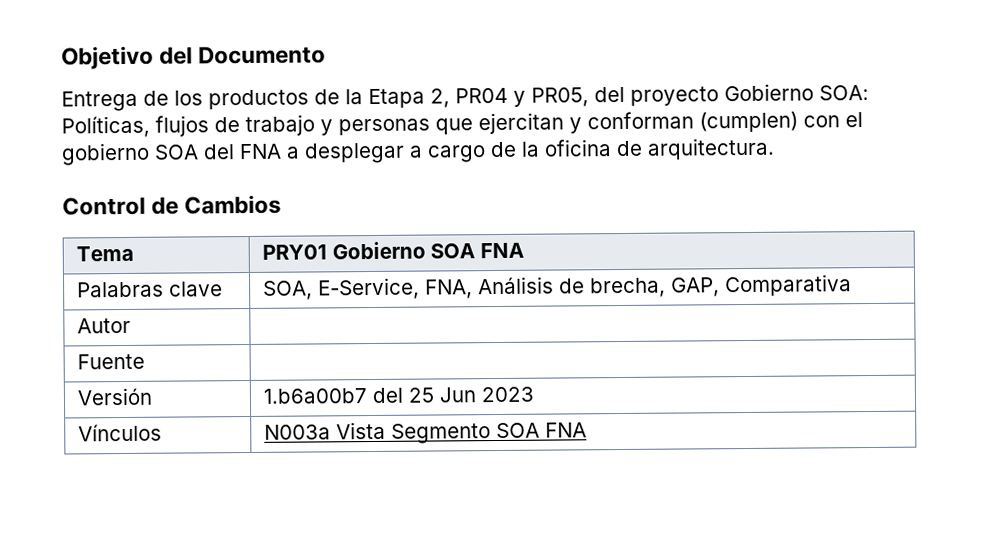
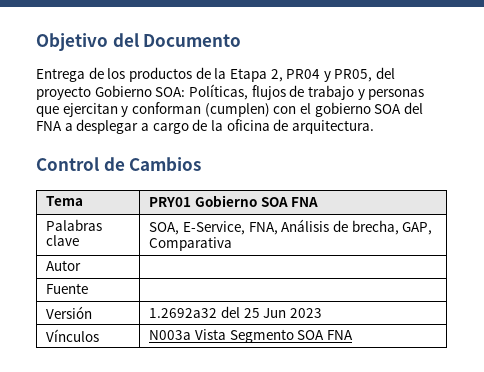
[262,388,368,404] 1.b6a00b7 -> [149,308,218,318] 1.2692a32

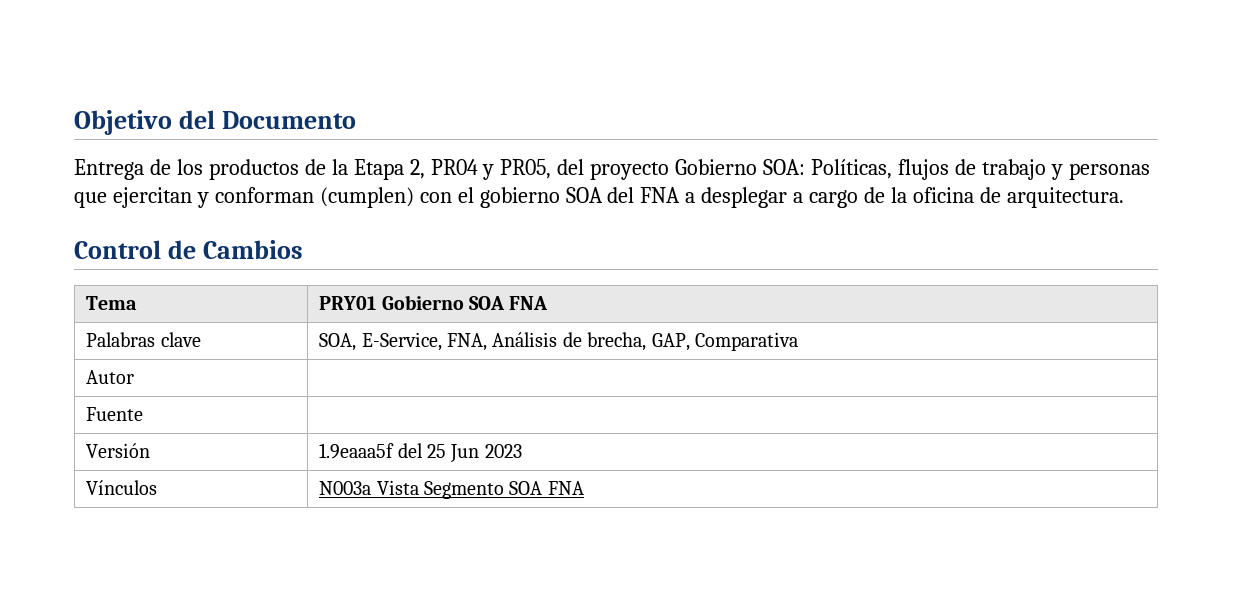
[149,308,218,318] 1.2692a32 -> [319,443,395,459] 1.9eaaa5f

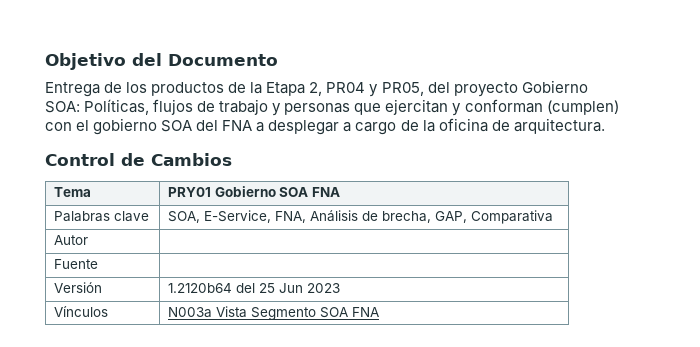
[319,443,395,459] 1.9eaaa5f -> [167,283,232,293] 1.2120b64

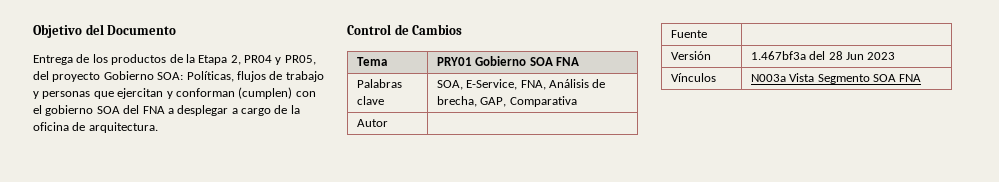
[167,283,275,293] 1.2120b64 del 25 -> [750,51,843,60] 1.467bf3a del 28

